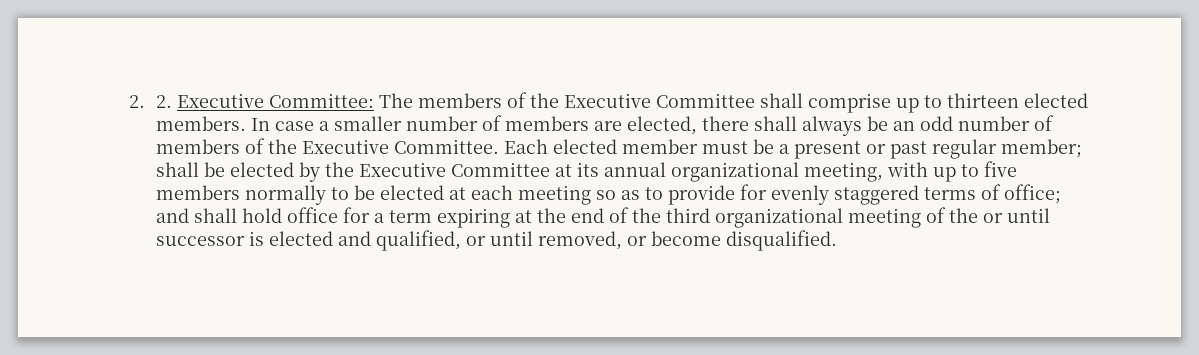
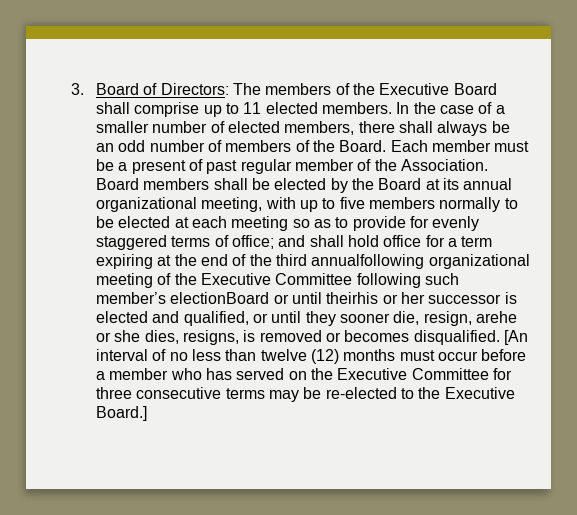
[129,93,375,108] 2. 2. Executive Committee: -> [71,83,229,95] 3. Board of Directors:
[656,93,756,108] Committee -> [453,83,497,95] Board
[947,93,1020,108] thirteen -> [243,102,262,114] 11
[275,121,315,131] case -> [413,102,493,114] the case of
[505,116,698,135] members are elected, -> [228,121,355,135] elected members,
[302,139,618,154] Executive Committee. Each elected -> [339,140,428,152] Board. Each
[866,144,887,154] or -> [189,159,204,171] of
[1001,139,1083,158] member; -> [295,159,488,171] [96,178,210,190] member of the Association. Board members
[359,162,551,177] Executive Committee -> [378,178,422,190] Board
(711, 215) none -> [311,254,425,269] annualfollowing
[983,208,1051,223] or until -> [201,273,460,288] [96,292,426,304] Executive Committee following such member’s electionBoard or until theirhis or her
[538,230,838,251] removed, or become disqualified. -> [305,311,517,326] [96,330,528,345] [96,349,527,364] [96,368,512,380] [96,387,515,402] [96,406,148,421] they sooner die, resign, arehe or she dies, resigns, is removed or becomes disqualified. [An interval of no less than twelve (12) months must occur before a member who has served on the Executive Committee for three consecutive terms may be re-elected to the Executive Board.]

